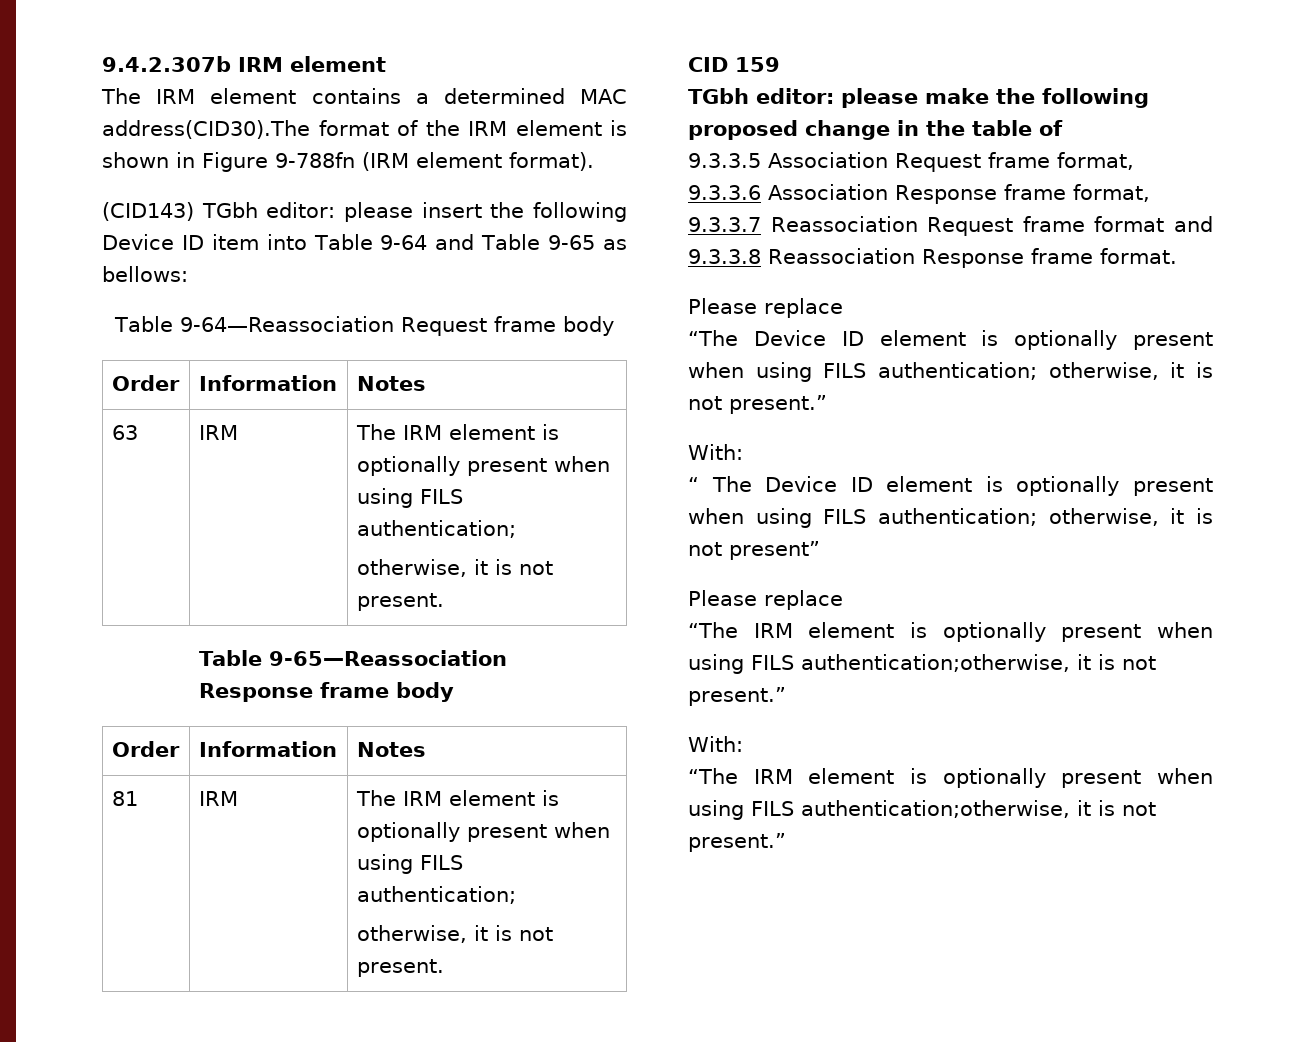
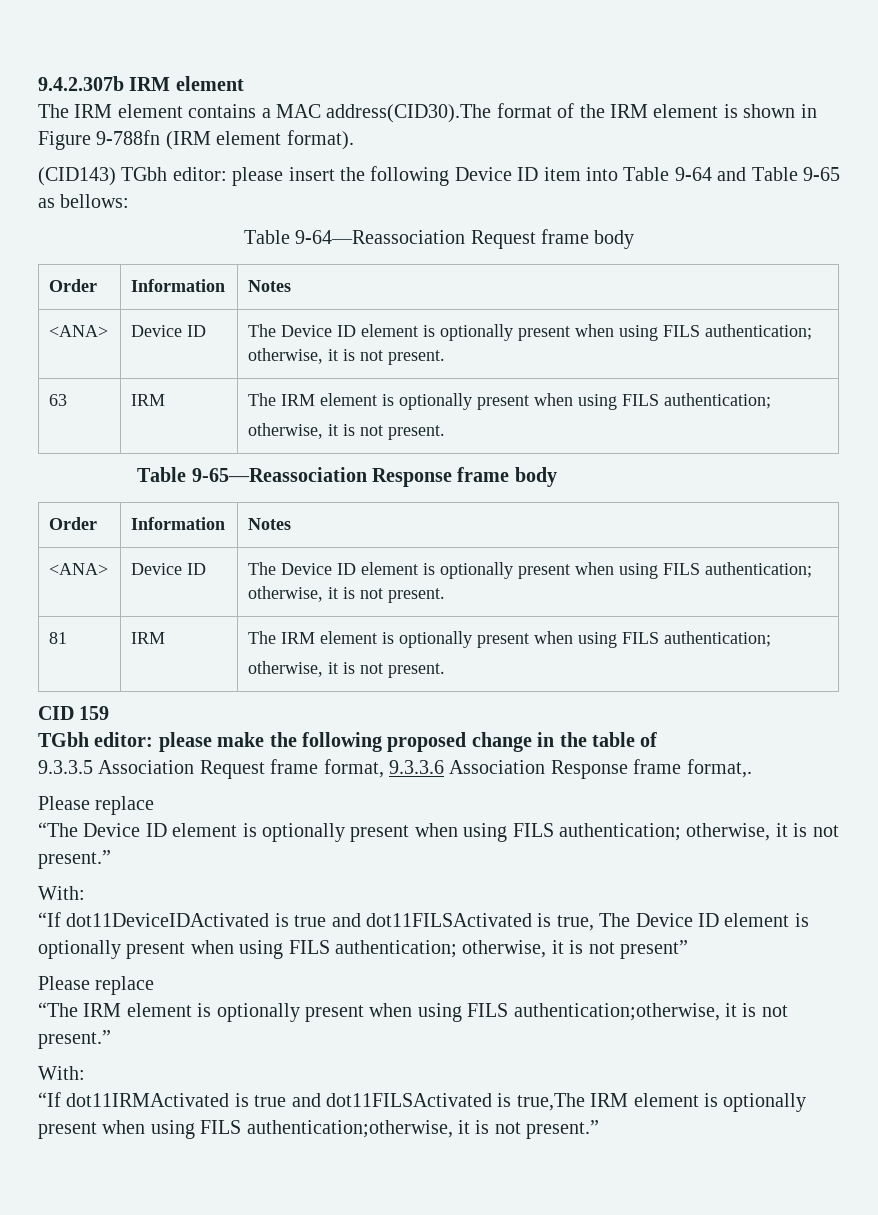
[443,88,565,104] determined -> (271, 113) none
(426, 383) none -> [49,325,109,337] [131,325,207,337] [248,324,813,341] [248,348,446,365] // <ANA> | Device ID | The Device ID element is optionally present when using FILS authentication; otherwise, it is not present.
(426, 749) none -> [49,563,109,575] [131,563,207,575] [248,562,813,579] [248,586,446,603] // <ANA> | Device ID | The Device ID element is optionally present when using FILS authentication; otherwise, it is not present.
[1072,184,1150,202] [688,216,1213,236] [688,248,1177,268] format, 9.3.3.7 Reassociation Request frame format and 9.3.3.8 Reassociation Response frame format. -> [686,759,752,778] format,.
[688,477,699,492] “ -> [38,912,594,931] “If dot11DeviceIDActivated is true and dot11FILSActivated is true,
[688,768,738,784] “The -> [38,1092,585,1111] “If dot11IRMActivated is true and dot11FILSActivated is true,The

